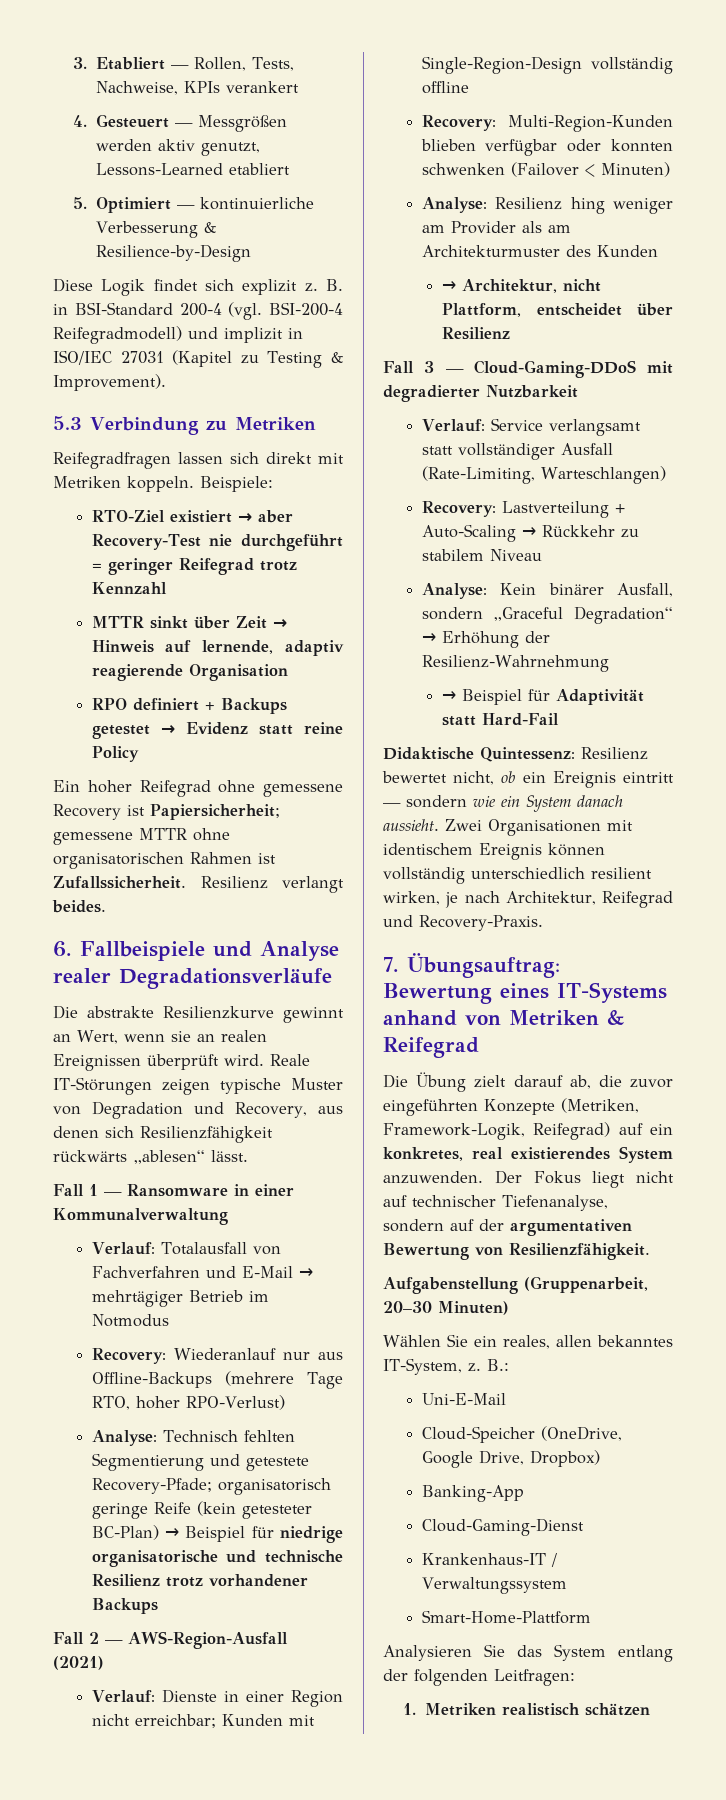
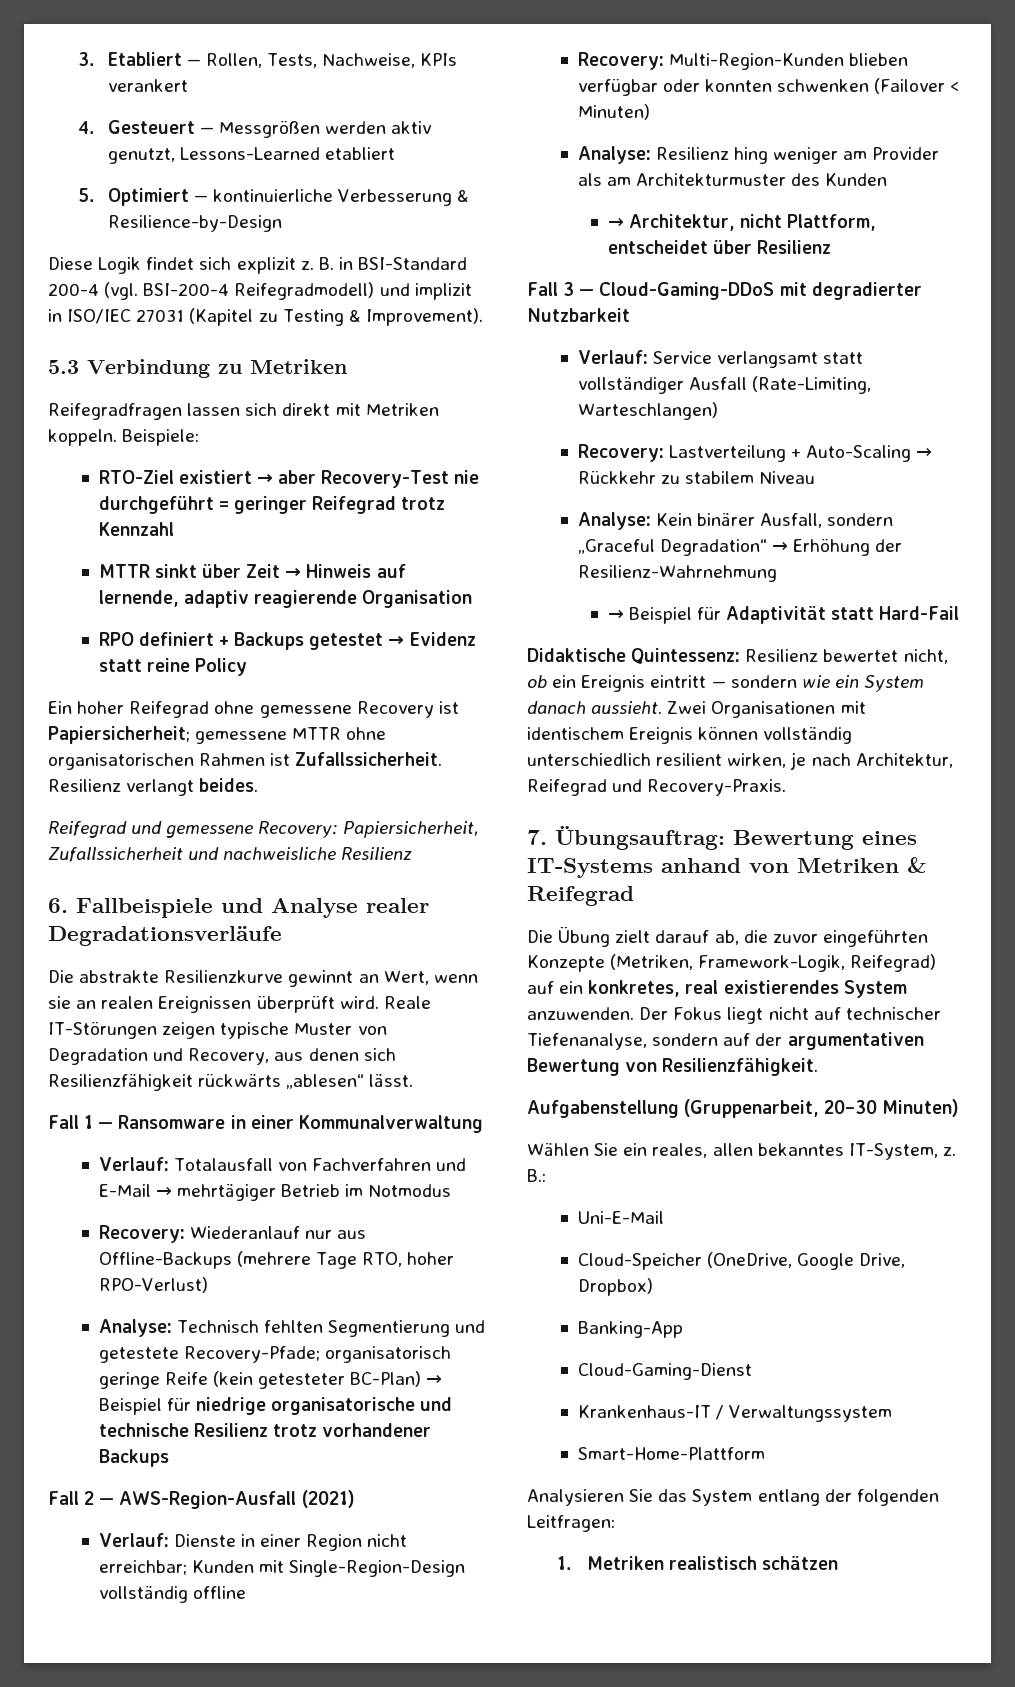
(106, 906) none -> [48,821,479,838] [48,847,413,862] // Reifegrad und gemessene Recovery: Papiersicherheit, Zufallssicherheit und nachweisliche Resilienz

